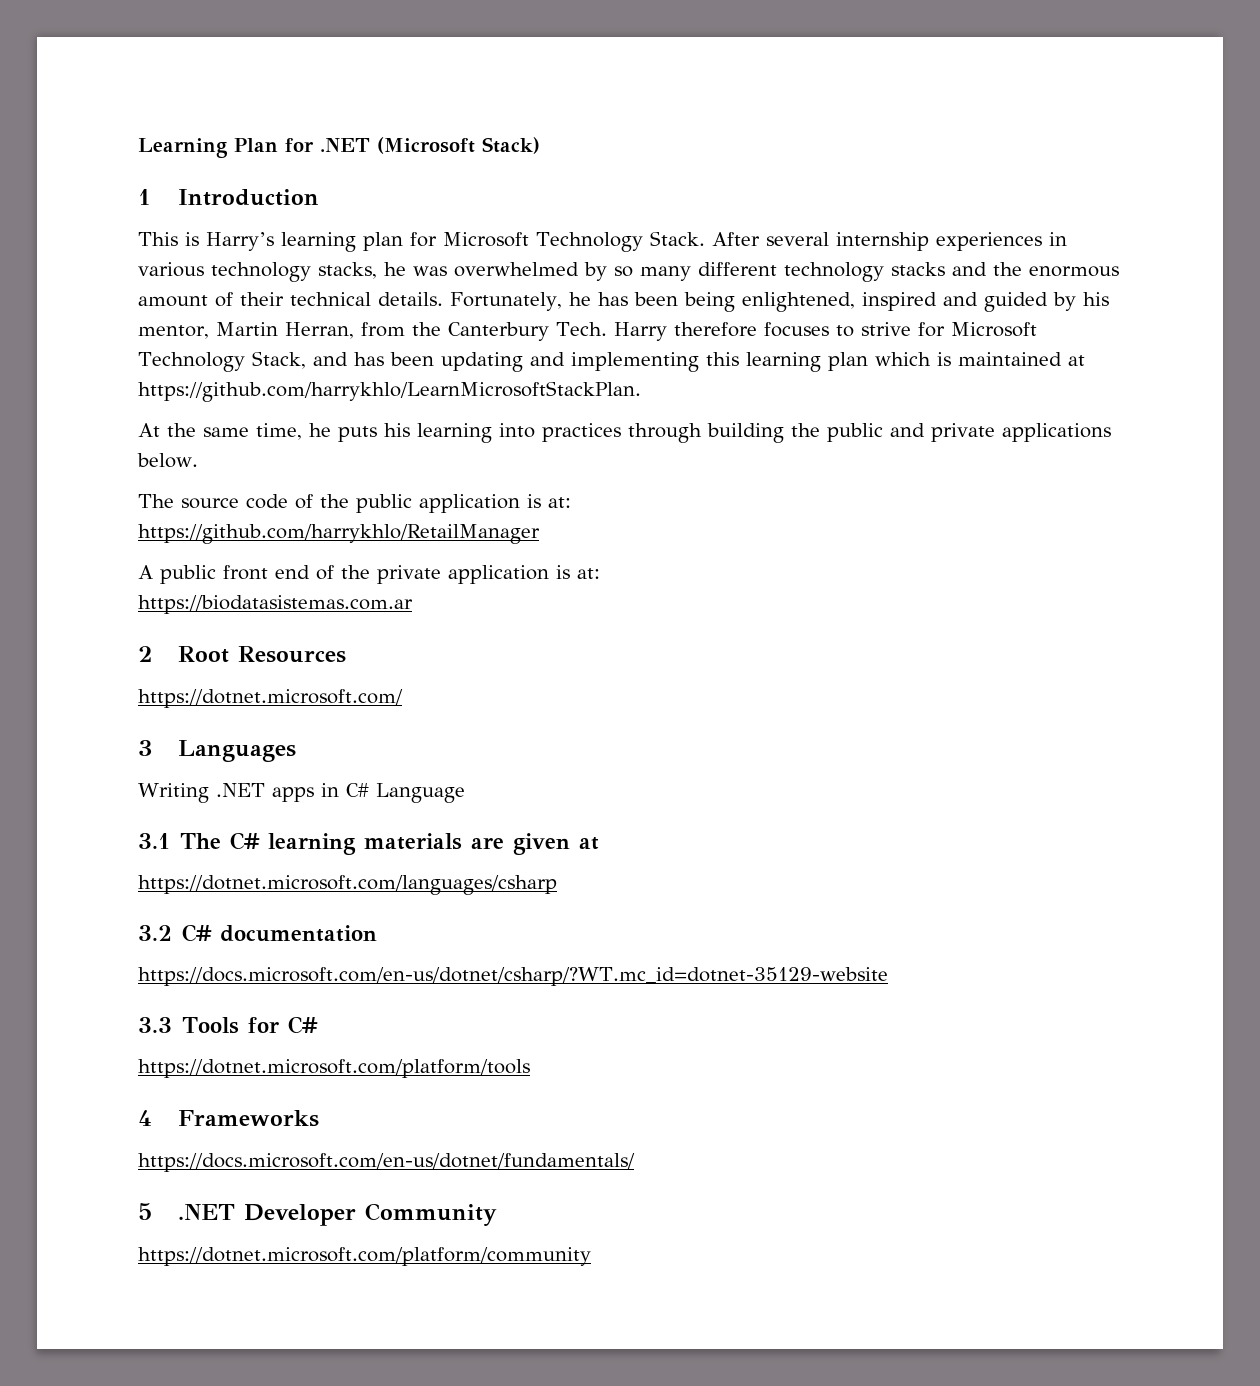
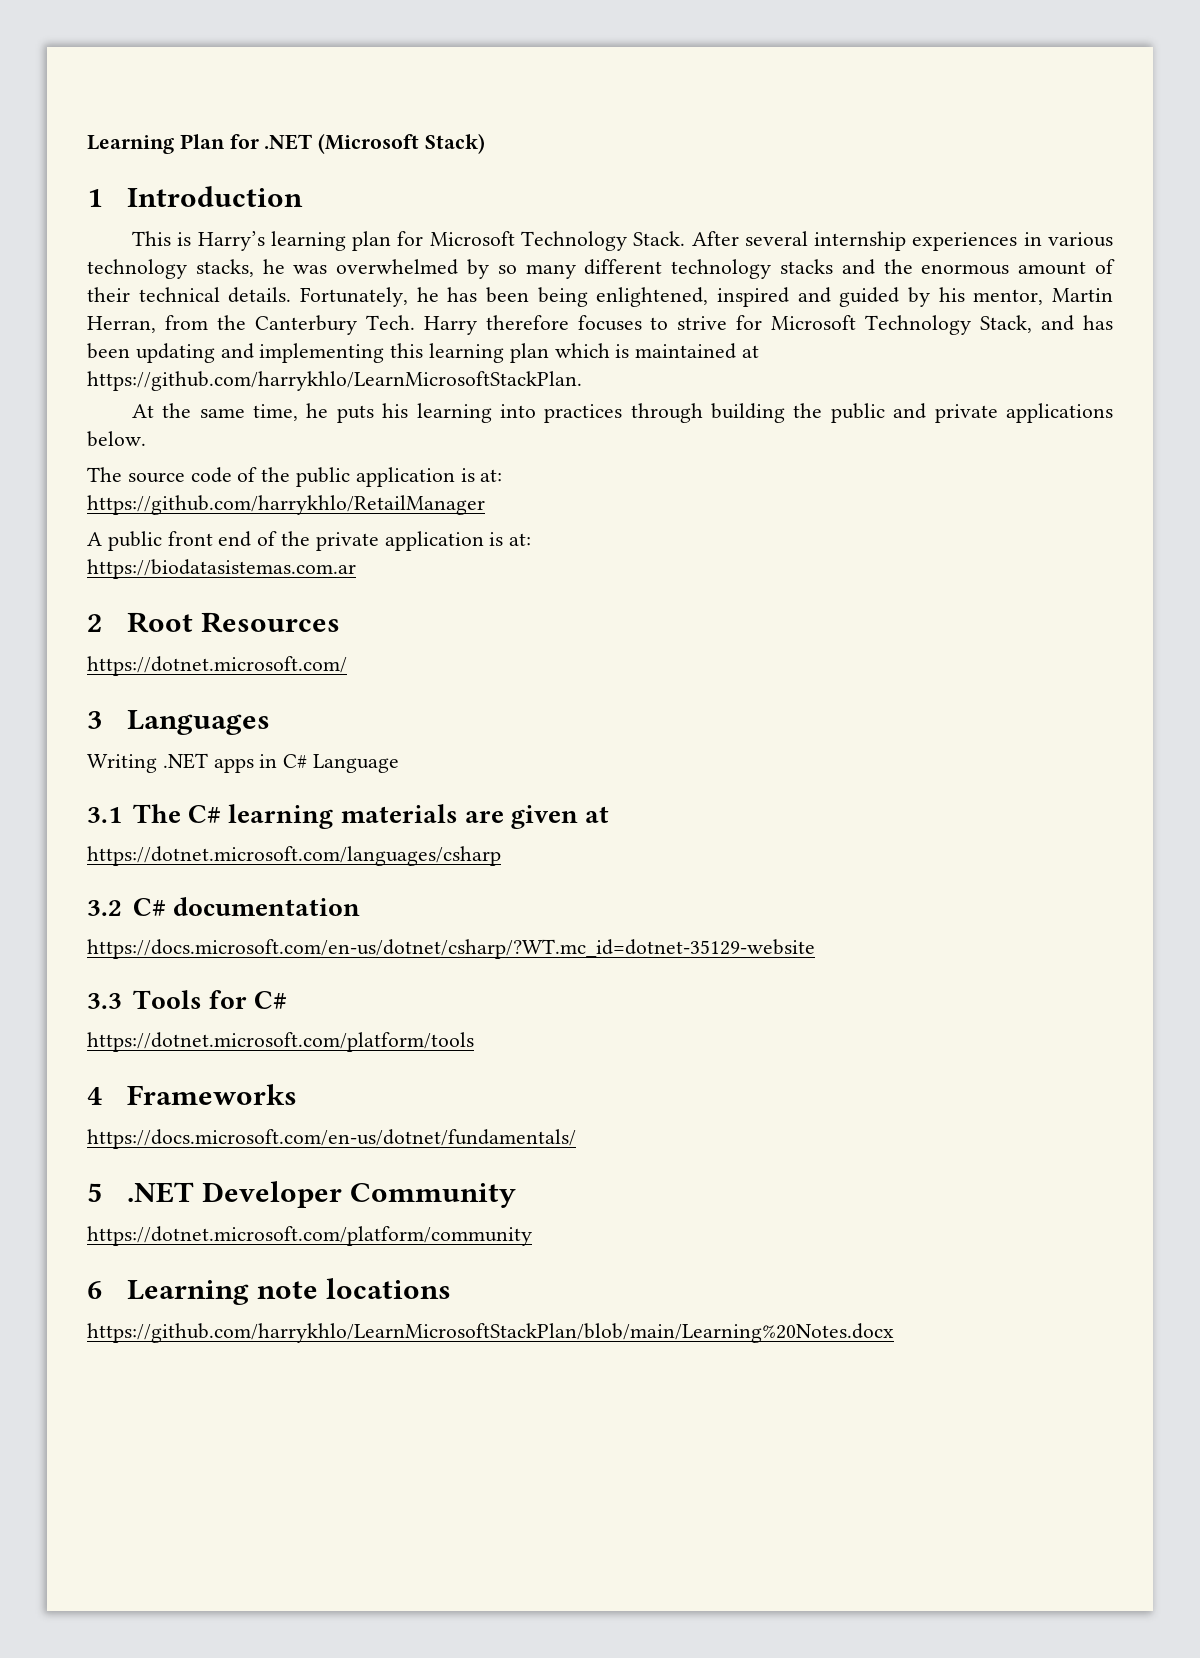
(591, 1256) none -> [87,1278,452,1305] [87,1323,894,1343] // 6 Learning note locations // https://github.com/harrykhlo/LearnMicrosoftStackPlan/blob/main/Learning%20Notes.docx

